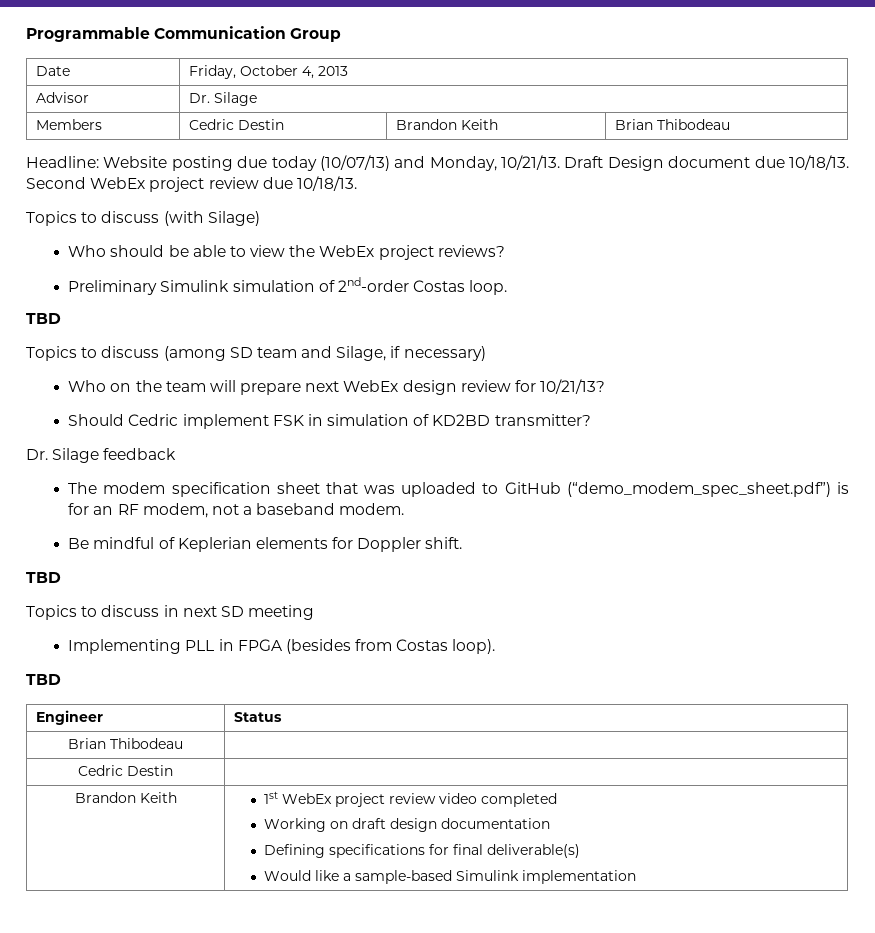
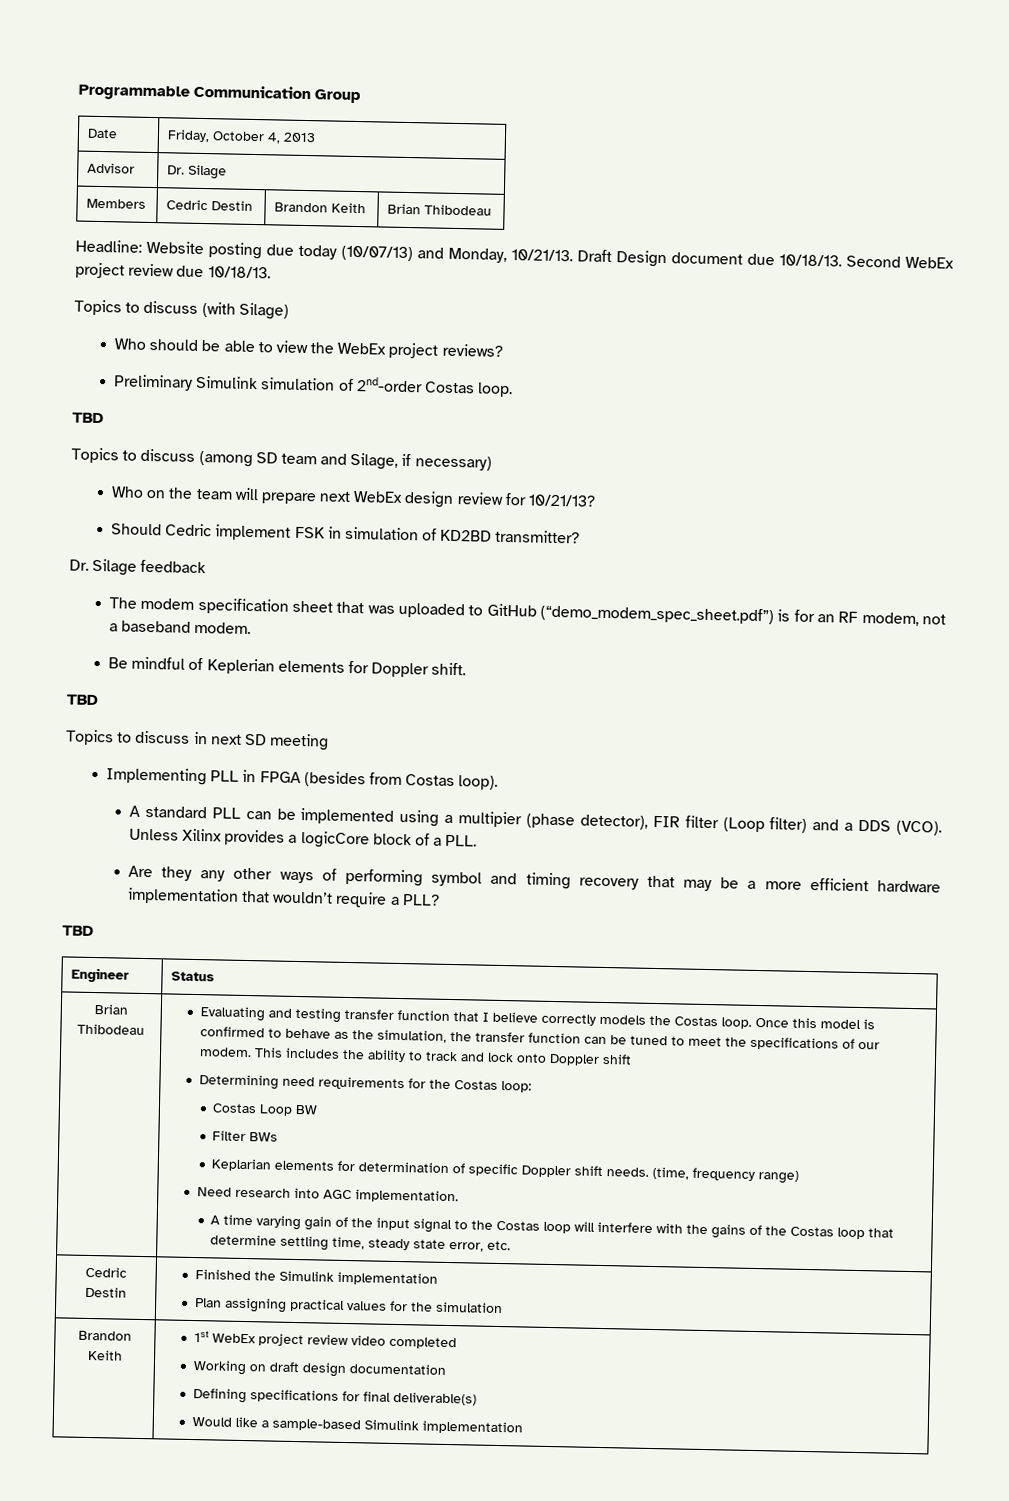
(496, 646) none -> [128,805,942,836] [128,828,478,849] [127,865,941,893] [126,887,440,908] // A standard PLL can be implemented using a multipier (phase detector), FIR filter (Loop filter) and a DDS (VCO). Unless Xilinx provides a logicCore block of a PLL. // Are they any other ways of performing symbol and timing recovery that may be a more efficient hardware implementation that wouldn’t require a PLL?
[78,765,173,776] // Cedric Destin | -> [199,1006,875,1030] [199,1026,880,1051] [198,1047,632,1066] [198,1074,532,1093] [212,1103,319,1116] [212,1130,279,1142] [211,1158,800,1184] [196,1187,459,1204] [210,1214,895,1240] [210,1234,512,1252] [85,1266,127,1278] [85,1286,127,1298] [194,1269,438,1286] [194,1297,503,1314] Evaluating and testing transfer function that I believe correctly models the Costas loop. Once this model is confirmed to behave as the simulation, the transfer function can be tuned to meet the specifications of our modem. This includes the ability to track and lock onto Doppler shift // Determining need requirements for the Costas loop: // Costas Loop BW // Filter BWs // Keplarian elements for determination of specific Doppler shift needs. (time, frequency range) // Need research into AGC implementation. // A time varying gain of the input signal to the Costas loop will interfere with the gains of the Costas loop that determine settling time, steady state error, etc. // Cedric Destin | Finished the Simulink implementation // Plan assigning practical values for the simulation

